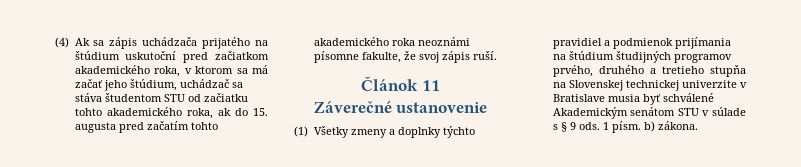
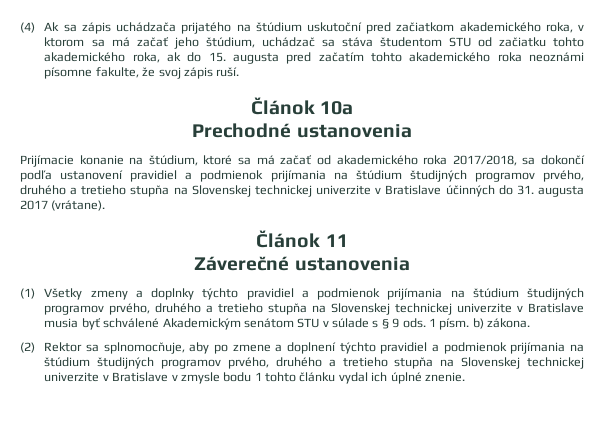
(497, 55) none -> [250,97,354,115] [192,123,412,138] [20,155,586,167] [20,170,585,182] [20,185,584,197] [20,200,106,211] // Článok 10a // Prechodné ustanovenia // Prijímacie konanie na štúdium, ktoré sa má začať od akademického roka 2017/2018, sa dokončí podľa ustanovení pravidiel a podmienok prijímania na štúdium študijných programov prvého, druhého a tretieho stupňa na Slovenskej technickej univerzite v Bratislave účinných do 31. augusta 2017 (vrátane).
[396,102,488,113] ustanovenie -> [294,257,410,271] ustanovenia
(698, 125) none -> [20,342,584,354] [44,357,584,369] [44,372,465,384] // (2) Rektor sa splnomocňuje, aby po zmene a doplnení týchto pravidiel a podmienok prijímania na štúdium študijných programov prvého, druhého a tretieho stupňa na Slovenskej technickej univerzite v Bratislave v zmysle bodu 1 tohto článku vydal ich úplné znenie.

